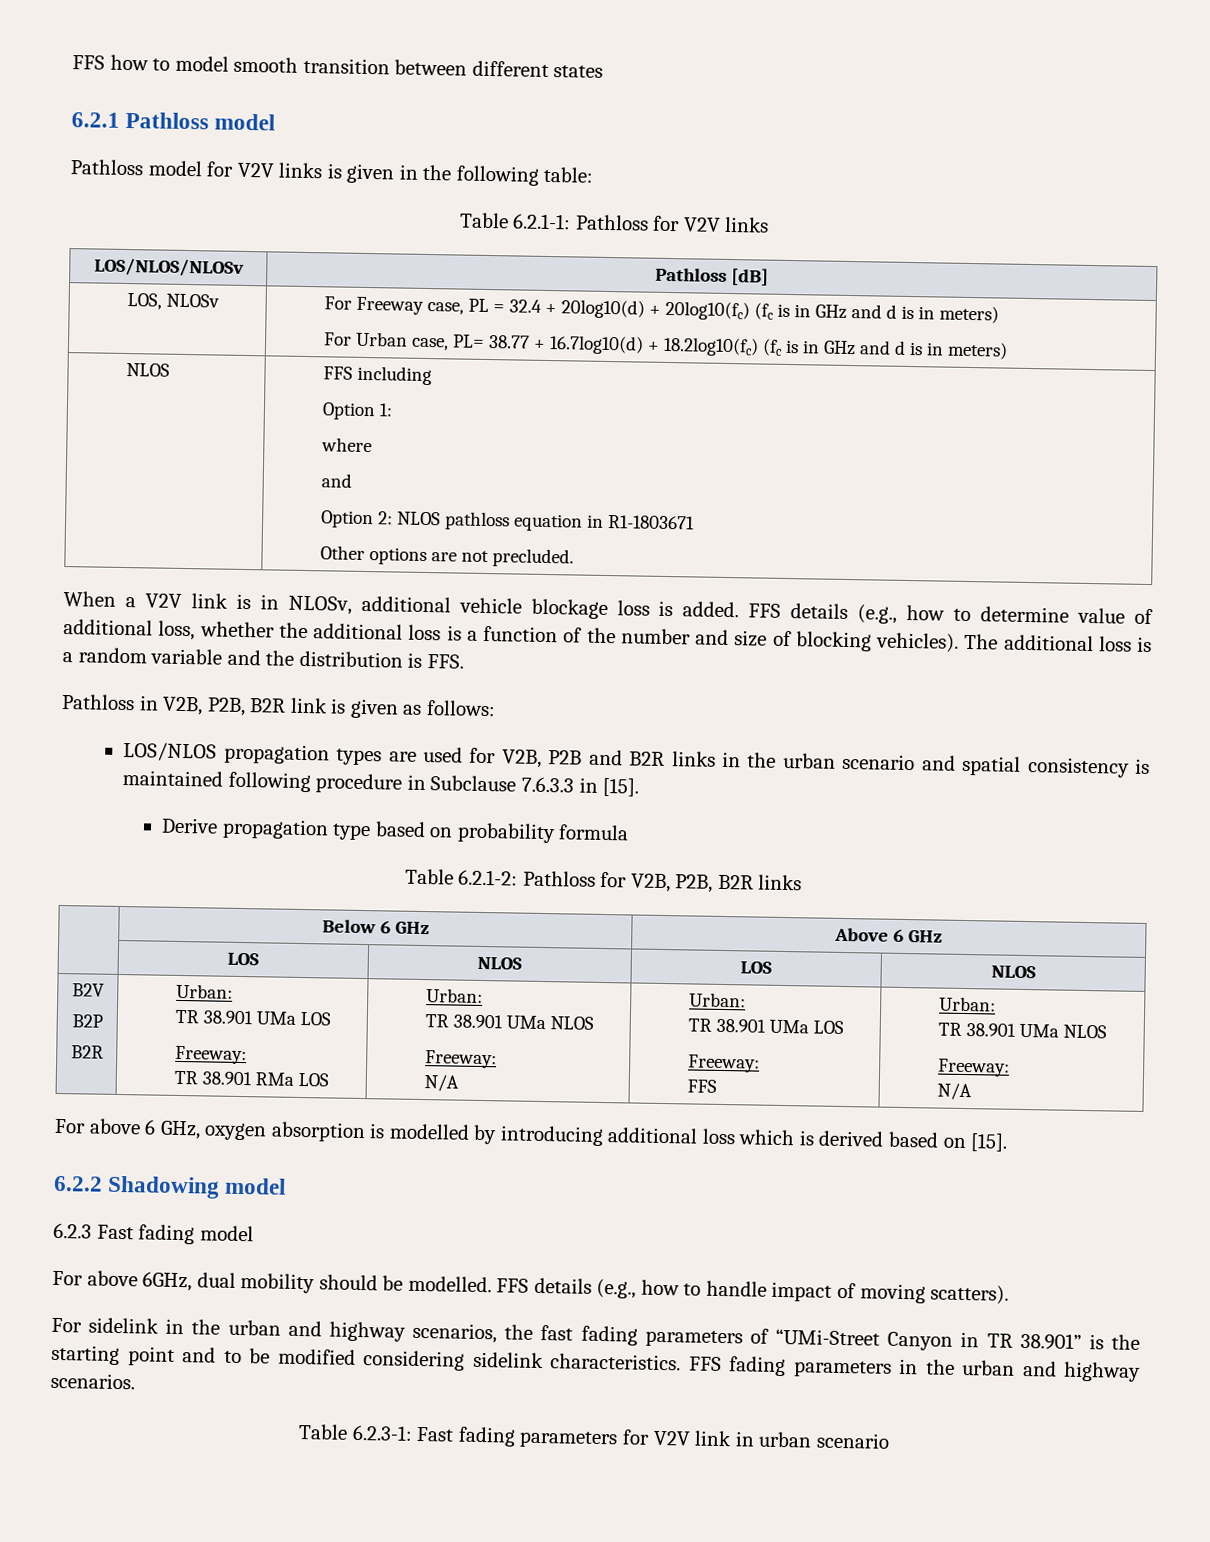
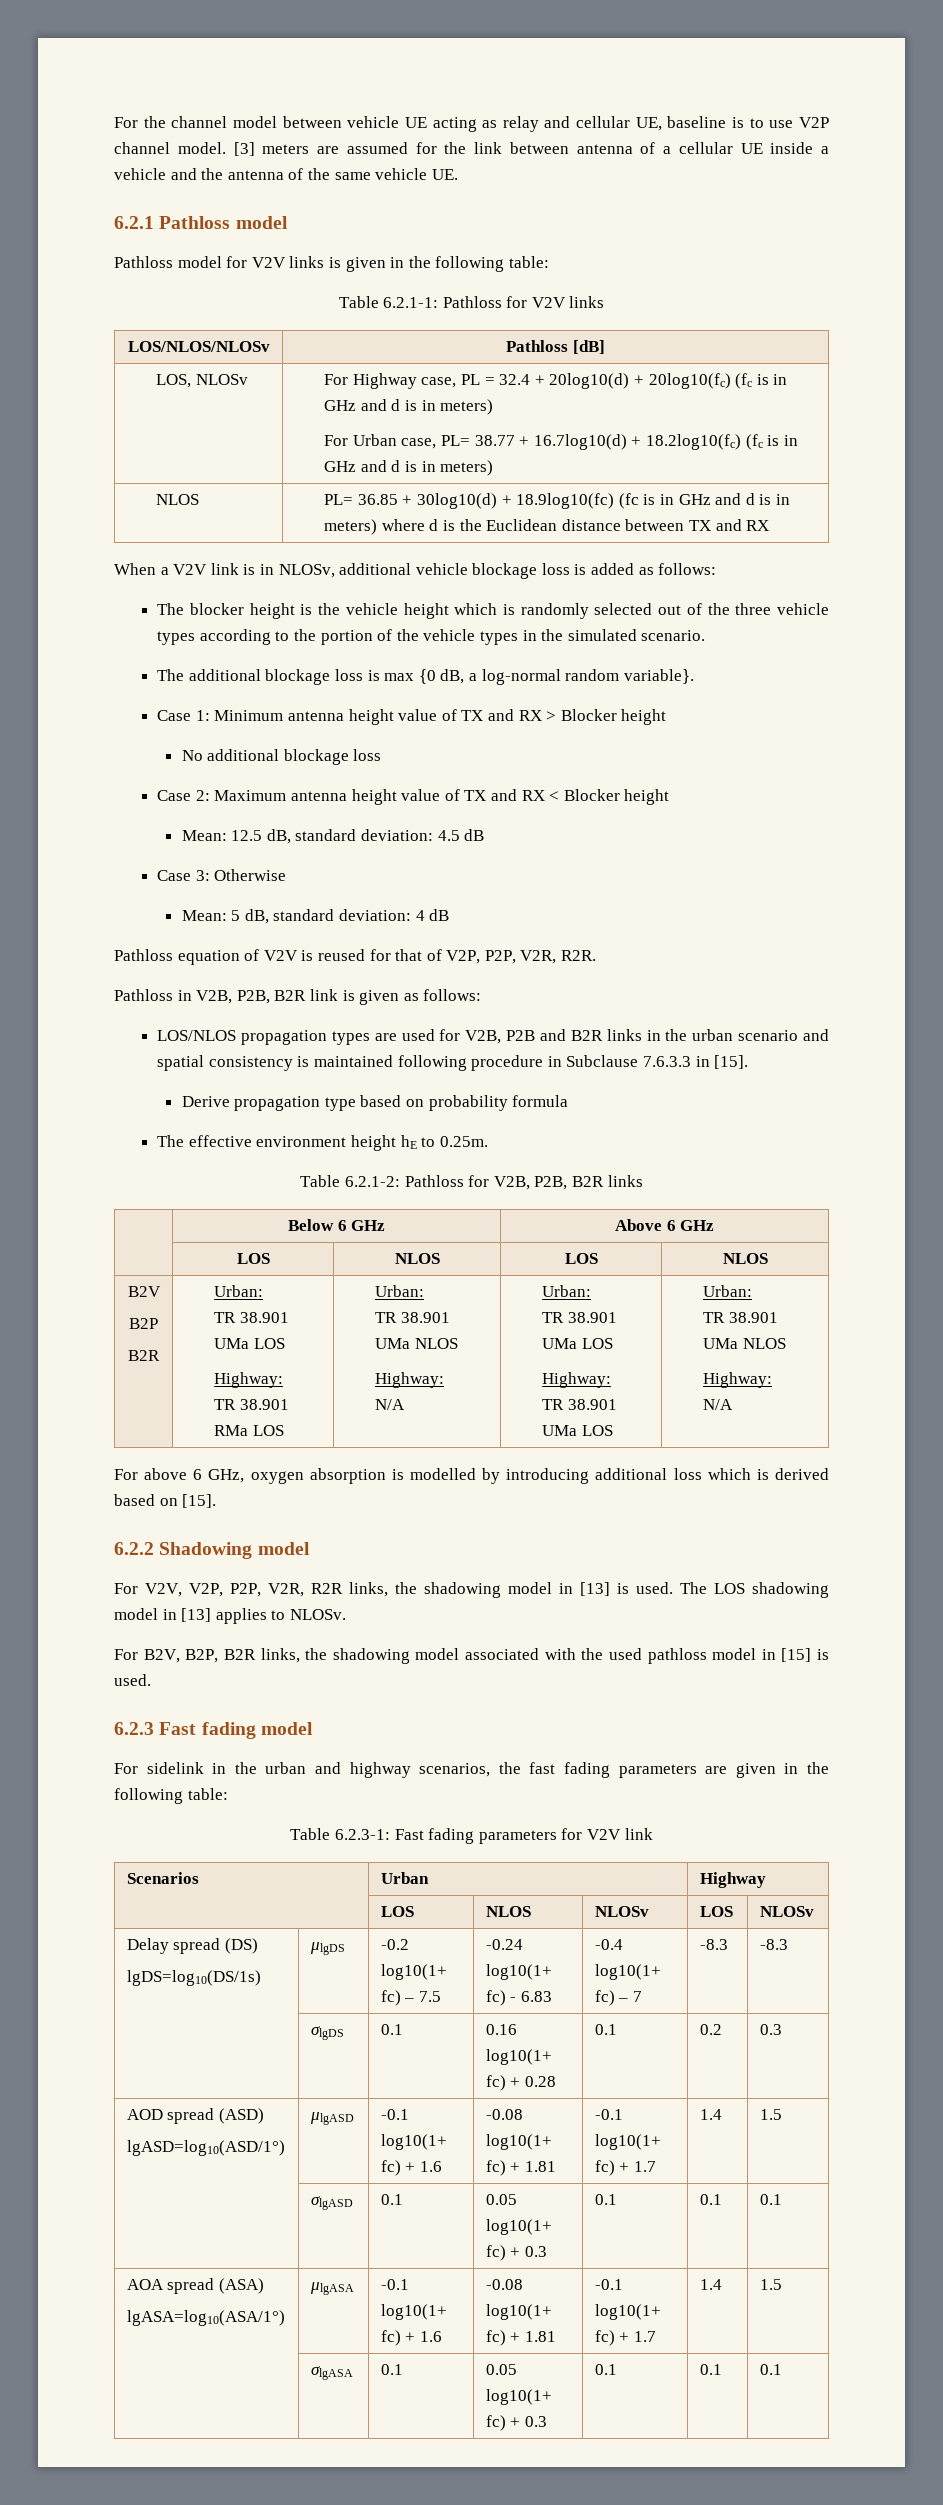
[72,54,604,78] FFS how to model smooth transition between different states -> [114,116,829,132] [114,142,829,156] [114,168,458,180] For the channel model between vehicle UE acting as relay and cellular UE, baseline is to use V2P channel model. [3] meters are assumed for the link between antenna of a cellular UE inside a vehicle and the antenna of the same vehicle UE.
[356,296,425,315] Freeway -> [352,373,417,389] Highway
[323,365,433,386] [322,402,394,421] [321,437,373,453] [321,473,353,488] [321,510,696,532] [320,545,575,568] FFS including // Option 1: // where // and // Option 2: NLOS pathloss equation in R1-1803671 // Other options are not precluded. -> [324,493,790,509] [324,519,770,535] PL= 36.85 + 30log10(d) + 18.9log10(fc) (fc is in GHz and d is in meters) where d is the Euclidean distance between TX and RX
[682,601,1154,625] [63,619,1152,653] [62,647,464,669] added. FFS details (e.g., how to determine value of additional loss, whether the additional loss is a function of the number and size of blocking vehicles). The additional loss is a random variable and the distribution is FFS. -> [591,563,717,575] [157,603,829,619] [157,629,706,645] [157,669,694,685] [157,709,667,725] [181,749,382,765] [157,789,670,805] [181,829,485,844] [157,869,287,881] [181,909,450,924] [114,949,597,965] added as follows: // The blocker height is the vehicle height which is randomly selected out of the three vehicle types according to the portion of the vehicle types in the simulated scenario. // The additional blockage loss is max {0 dB, a log-normal random variable}. // Case 1: Minimum antenna height value of TX and RX > Blocker height // No additional blockage loss // Case 2: Maximum antenna height value of TX and RX < Blocker height // Mean: 12.5 dB, standard deviation: 4.5 dB // Case 3: Otherwise // Mean: 5 dB, standard deviation: 4 dB // Pathloss equation of V2V is reused for that of V2P, P2P, V2R, R2R.
(630, 832) none -> [157,1135,488,1151] // The effective environment height hE to 0.25m.
[175,1045,248,1065] Freeway: -> [214,1372,284,1388] Highway:
[425,1050,498,1069] Freeway: -> [375,1372,445,1388] Highway:
[688,1054,761,1073] [687,1079,718,1093] [939,996,997,1012] [938,1022,1108,1039] [937,1058,1011,1077] Freeway: // FFS | Urban: // TR 38.901 UMa NLOS // Freeway: -> [542,1372,612,1388] [542,1399,617,1410] [542,1425,613,1436] [703,1285,753,1297] [703,1312,778,1323] [703,1338,786,1349] [703,1372,773,1388] Highway: // TR 38.901 UMa LOS | Urban: // TR 38.901 UMa NLOS // Highway:
[53,1222,254,1245] [52,1270,1010,1305] 6.2.3 Fast fading model // For above 6GHz, dual mobility should be modelled. FFS details (e.g., how to handle impact of moving scatters). -> [114,1582,829,1598] [114,1608,346,1624] [114,1648,829,1664] [114,1674,151,1686] [114,1722,313,1739] For V2V, V2P, P2P, V2R, R2R links, the shadowing model in [13] is used. The LOS shadowing model in [13] applies to NLOSv. // For B2V, B2P, B2R links, the shadowing model associated with the used pathloss model in [15] is used. // 6.2.3 Fast fading model
[749,1328,1140,1351] [51,1344,1141,1382] [50,1372,135,1390] of “UMi-Street Canyon in TR 38.901” is the starting point and to be modified considering sidelink characteristics. FFS fading parameters in the urban and highway scenarios. -> [705,1762,830,1778] [114,1788,228,1804] are given in the following table:
[734,1431,890,1449] in urban scenario -> [126,1872,199,1884] [380,1872,429,1884] [699,1872,766,1888] [380,1906,414,1917] [485,1906,531,1917] [594,1906,649,1917] [699,1906,733,1917] [759,1906,814,1917] [126,1938,258,1954] [126,1970,261,1986] [309,1942,345,1955] [380,1939,409,1950] [380,1964,447,1980] [380,1990,441,2006] [485,1939,523,1950] [485,1964,552,1980] [485,1990,552,2006] [594,1939,623,1950] [594,1964,661,1980] [594,1990,642,2006] [699,1939,728,1950] [759,1939,788,1950] [310,2026,344,2040] [380,2024,403,2035] [485,2024,517,2035] [485,2049,552,2065] [485,2075,556,2091] [594,2024,617,2035] [699,2024,722,2035] [759,2024,782,2035] [126,2108,264,2124] [126,2140,285,2156] [309,2112,354,2125] [380,2109,409,2120] [380,2134,447,2150] [380,2160,442,2176] [485,2109,523,2120] [485,2134,552,2150] [485,2160,556,2176] [594,2109,623,2120] [594,2134,661,2150] [594,2160,656,2176] [699,2109,722,2120] [759,2109,782,2120] [310,2196,353,2210] [380,2194,403,2205] [485,2194,517,2205] [485,2219,552,2235] [485,2245,547,2261] [594,2194,617,2205] [699,2194,722,2205] [759,2194,782,2205] [126,2278,264,2294] [126,2310,285,2326] [309,2282,354,2295] [380,2279,409,2290] [380,2304,447,2320] [380,2330,442,2346] [485,2279,523,2290] [485,2304,552,2320] [485,2330,556,2346] [594,2279,623,2290] [594,2304,661,2320] [594,2330,656,2346] [699,2279,722,2290] [759,2279,782,2290] [310,2366,353,2380] [380,2364,403,2375] [485,2364,517,2375] [485,2389,552,2405] [485,2415,547,2431] [594,2364,617,2375] [699,2364,722,2375] [759,2364,782,2375] // Scenarios | Urban | Highway // | LOS | NLOS | NLOSv | LOS | NLOSv // Delay spread (DS) // lgDS=log10(DS/1s) | μlgDS | -0.2 log10(1+ fc) – 7.5 | -0.24 log10(1+ fc) - 6.83 | -0.4 log10(1+ fc) – 7 | -8.3 | -8.3 // | σlgDS | 0.1 | 0.16 log10(1+ fc) + 0.28 | 0.1 | 0.2 | 0.3 // AOD spread (ASD) // lgASD=log10(ASD/1°) | μlgASD | -0.1 log10(1+ fc) + 1.6 | -0.08 log10(1+ fc) + 1.81 | -0.1 log10(1+ fc) + 1.7 | 1.4 | 1.5 // | σlgASD | 0.1 | 0.05 log10(1+ fc) + 0.3 | 0.1 | 0.1 | 0.1 // AOA spread (ASA) // lgASA=log10(ASA/1°) | μlgASA | -0.1 log10(1+ fc) + 1.6 | -0.08 log10(1+ fc) + 1.81 | -0.1 log10(1+ fc) + 1.7 | 1.4 | 1.5 // | σlgASA | 0.1 | 0.05 log10(1+ fc) + 0.3 | 0.1 | 0.1 | 0.1

